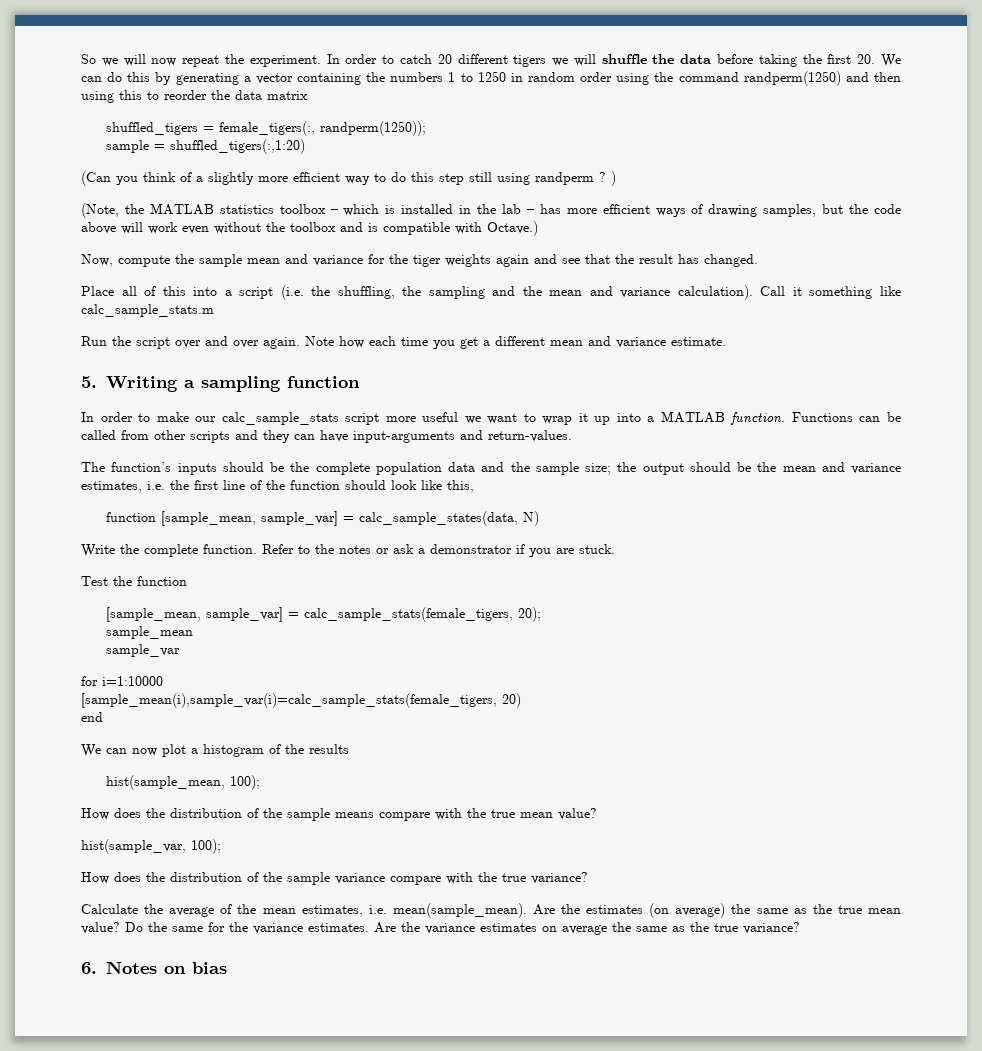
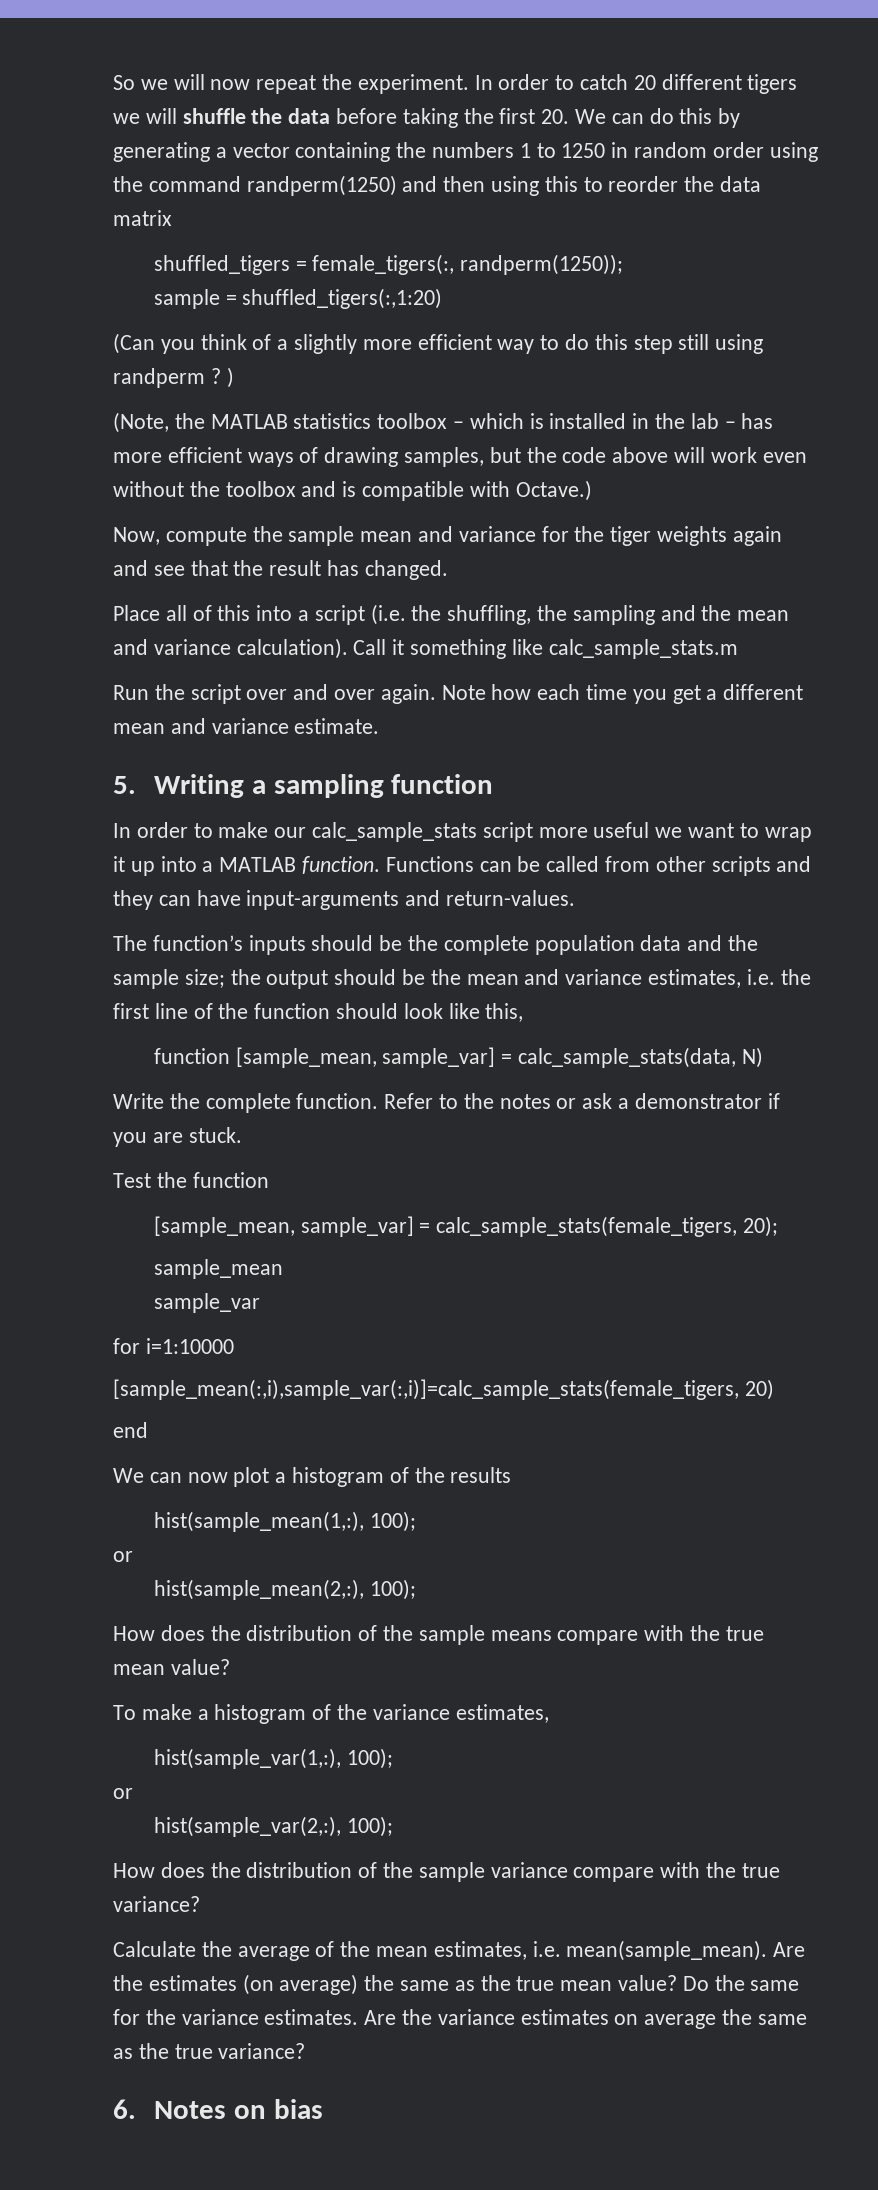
[359,511,519,526] calc_sample_states(data, -> [518,1047,737,1068] calc_sample_stats(data,
[81,693,497,708] [sample_mean(i),sample_var(i)=calc_sample_stats(female_tigers, -> [113,1379,739,1400] [sample_mean(:,i),sample_var(:,i)]=calc_sample_stats(female_tigers,
[106,775,226,790] hist(sample_mean, -> [153,1511,416,1532] [113,1551,133,1562] [153,1579,364,1600] hist(sample_mean(1,:), 100); // or // hist(sample_mean(2,:),
[81,839,186,854] hist(sample_var, -> [113,1704,549,1724] [153,1748,393,1769] [113,1788,133,1799] [153,1816,341,1837] To make a histogram of the variance estimates, // hist(sample_var(1,:), 100); // or // hist(sample_var(2,:),

